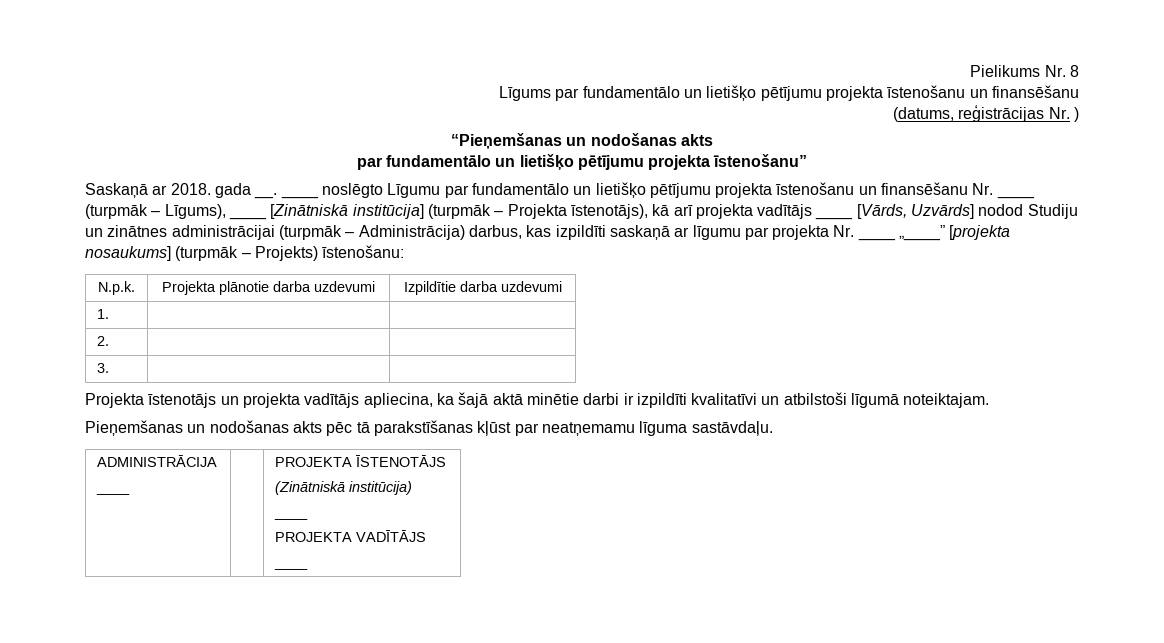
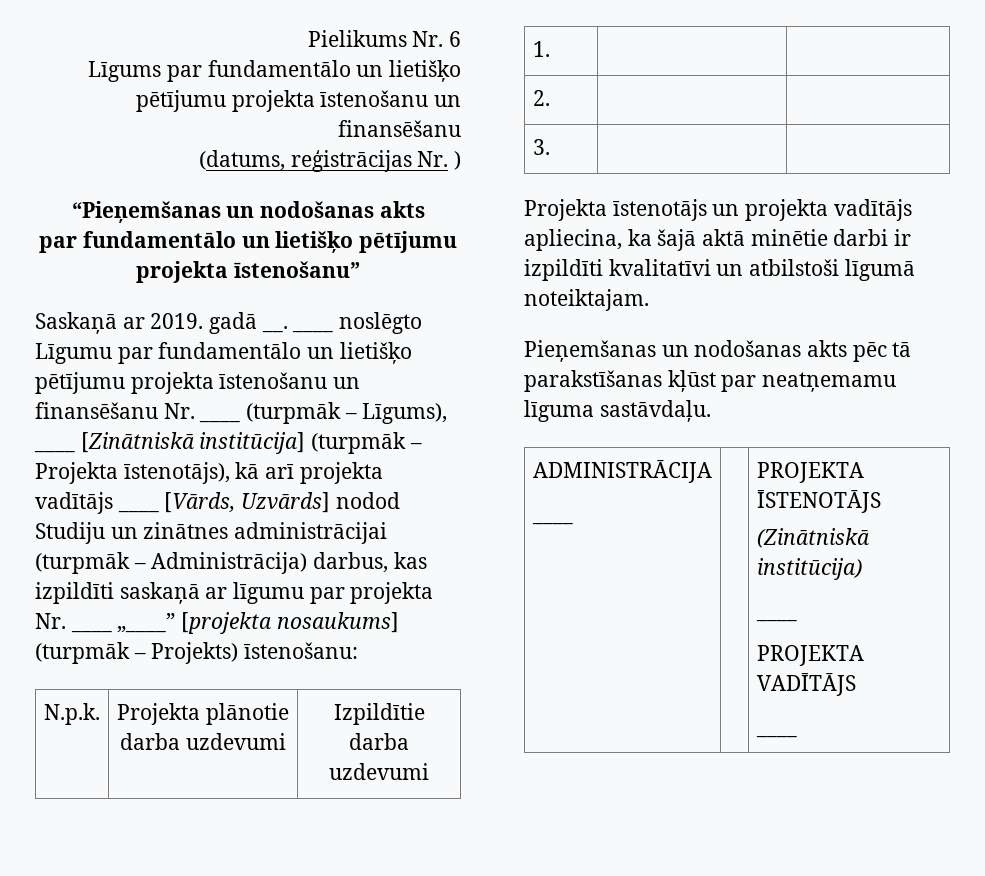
[1070,65,1079,77] 8 -> [449,31,461,47] 6
[170,183,251,198] 2018. gada -> [150,312,258,334] 2019. gadā

